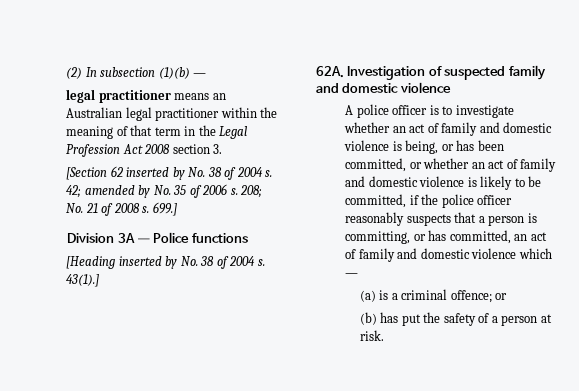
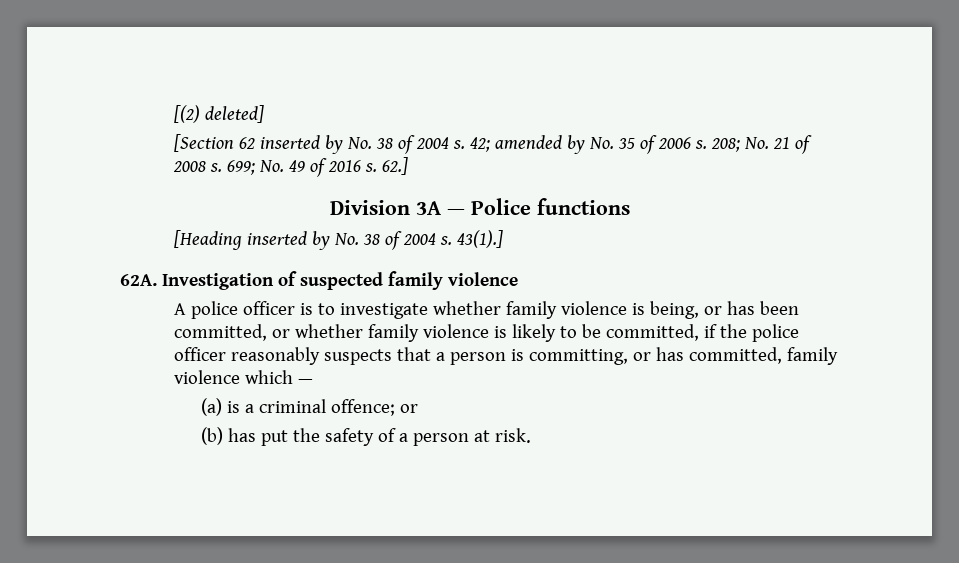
[66,67,207,79] [66,89,226,103] [66,107,278,121] [66,125,248,139] [66,144,223,157] (2) In subsection (1)(b) — // legal practitioner means an Australian legal practitioner within the meaning of that term in the Legal Profession Act 2008 section 3. -> [174,105,265,123] [(2) deleted]
[152,202,177,216] 699.] -> [227,157,409,177] 699; No. 49 of 2016 s. 62.]
[316,83,399,93] and domestic -> (443, 280) none
[392,122,553,136] an act of family and domestic -> [506,301,558,319] family
[471,158,557,172] [345,176,418,187] an act of family and domestic -> [368,324,420,342] family
[514,232,547,241] [345,248,470,262] an act of family and domestic -> [787,347,839,365] family

